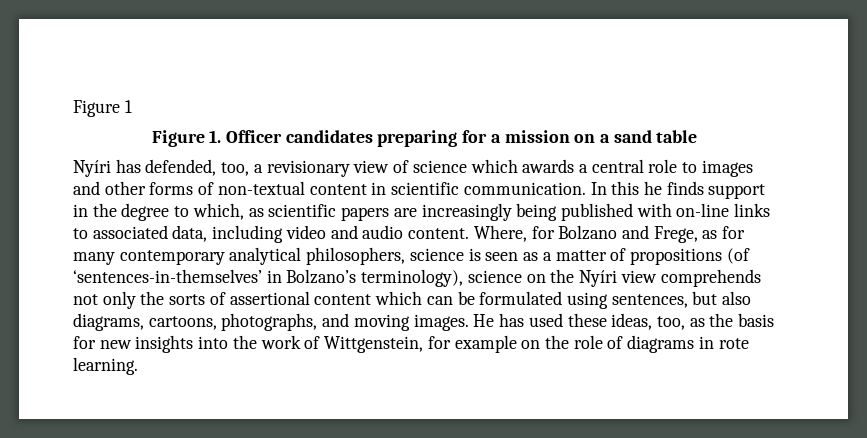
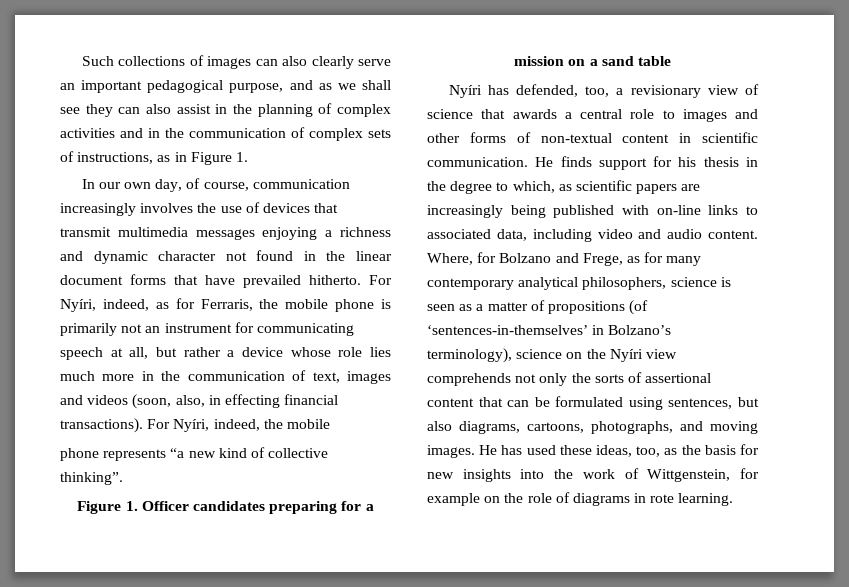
[73,100,132,117] Figure 1 -> [81,55,391,69] [60,80,392,93] [60,103,391,117] [60,127,391,141] [60,151,248,165] [81,178,350,192] [60,202,339,216] [60,227,391,240] [60,250,392,264] [60,274,392,288] [60,298,391,312] [60,322,354,336] [60,347,391,360] [60,370,391,384] [60,394,339,409] [60,418,330,433] [60,447,329,461] [60,472,123,485] Such collections of images can also clearly serve an important pedagogical purpose, and as we shall see they can also assist in the planning of complex activities and in the communication of complex sets of instructions, as in Figure 1. // In our own day, of course, communication increasingly involves the use of devices that transmit multimedia messages enjoying a richness and dynamic character not found in the linear document forms that have prevailed hitherto. For Nyíri, indeed, as for Ferraris, the mobile phone is primarily not an instrument for communicating speech at all, but rather a device whose role lies much more in the communication of text, images and videos (soon, also, in effecting financial transactions). For Nyíri, indeed, the mobile // phone represents “a new kind of collective thinking”.
[470,159,518,173] which -> [481,109,506,119] that
[590,181,766,199] In this he finds support -> [535,156,739,170] He finds support for his thesis
[375,291,423,305] which -> [478,397,503,407] that

